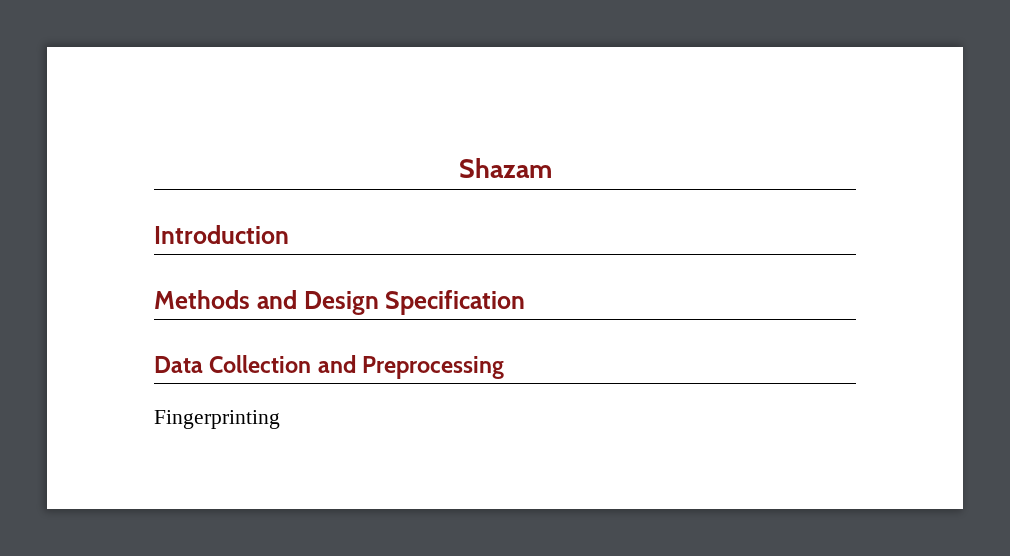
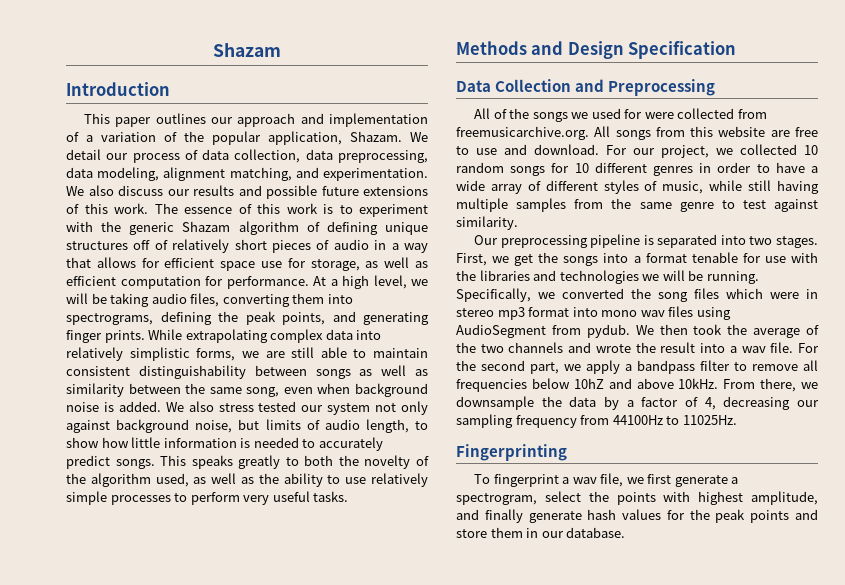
(289, 234) none -> [84,113,428,127] [66,131,428,145] [66,149,428,163] [66,167,428,181] [66,185,428,199] [66,203,428,217] [66,221,429,235] [66,239,428,253] [66,257,429,271] [66,275,428,289] [66,293,353,307] [66,311,429,325] [66,329,382,343] [66,347,428,361] [66,365,428,379] [66,383,428,397] [66,401,428,415] [66,419,428,433] [66,437,383,451] [66,455,429,469] [66,473,429,487] [66,491,349,505] // This paper outlines our approach and implementation of a variation of the popular application, Shazam. We detail our process of data collection, data preprocessing, data modeling, alignment matching, and experimentation. We also discuss our results and possible future extensions of this work. The essence of this work is to experiment with the generic Shazam algorithm of defining unique structures off of relatively short pieces of audio in a way that allows for efficient space use for storage, as well as efficient computation for performance. At a high level, we will be taking audio files, converting them into spectrograms, defining the peak points, and generating finger prints. While extrapolating complex data into relatively simplistic forms, we are still able to maintain consistent distinguishability between songs as well as similarity between the same song, even when background noise is added. We also stress tested our system not only against background noise, but limits of audio length, to show how little information is needed to accurately predict songs. This speaks greatly to both the novelty of the algorithm used, as well as the ability to use relatively simple processes to perform very useful tasks.
[154,410,280,429] Fingerprinting -> [474,108,767,122] [456,126,818,140] [456,144,818,158] [456,162,818,176] [456,180,819,194] [456,198,818,212] [456,216,518,230] [474,234,818,248] [456,252,818,266] [456,270,759,284] [456,288,818,302] [456,306,731,320] [456,324,819,338] [456,342,819,353] [456,360,818,374] [456,378,818,392] [456,396,819,410] [456,414,737,428] [456,444,567,461] [474,473,739,487] [456,491,818,505] [456,509,818,523] [456,527,626,538] All of the songs we used for were collected from freemusicarchive.org. All songs from this website are free to use and download. For our project, we collected 10 random songs for 10 different genres in order to have a wide array of different styles of music, while still having multiple samples from the same genre to test against similarity. // Our preprocessing pipeline is separated into two stages. First, we get the songs into a format tenable for use with the libraries and technologies we will be running. Specifically, we converted the song files which were in stereo mp3 format into mono wav files using AudioSegment from pydub. We then took the average of the two channels and wrote the result into a wav file. For the second part, we apply a bandpass filter to remove all frequencies below 10hZ and above 10kHz. From there, we downsample the data by a factor of 4, decreasing our sampling frequency from 44100Hz to 11025Hz. // Fingerprinting // To fingerprint a wav file, we first generate a spectrogram, select the points with highest amplitude, and finally generate hash values for the peak points and store them in our database.

